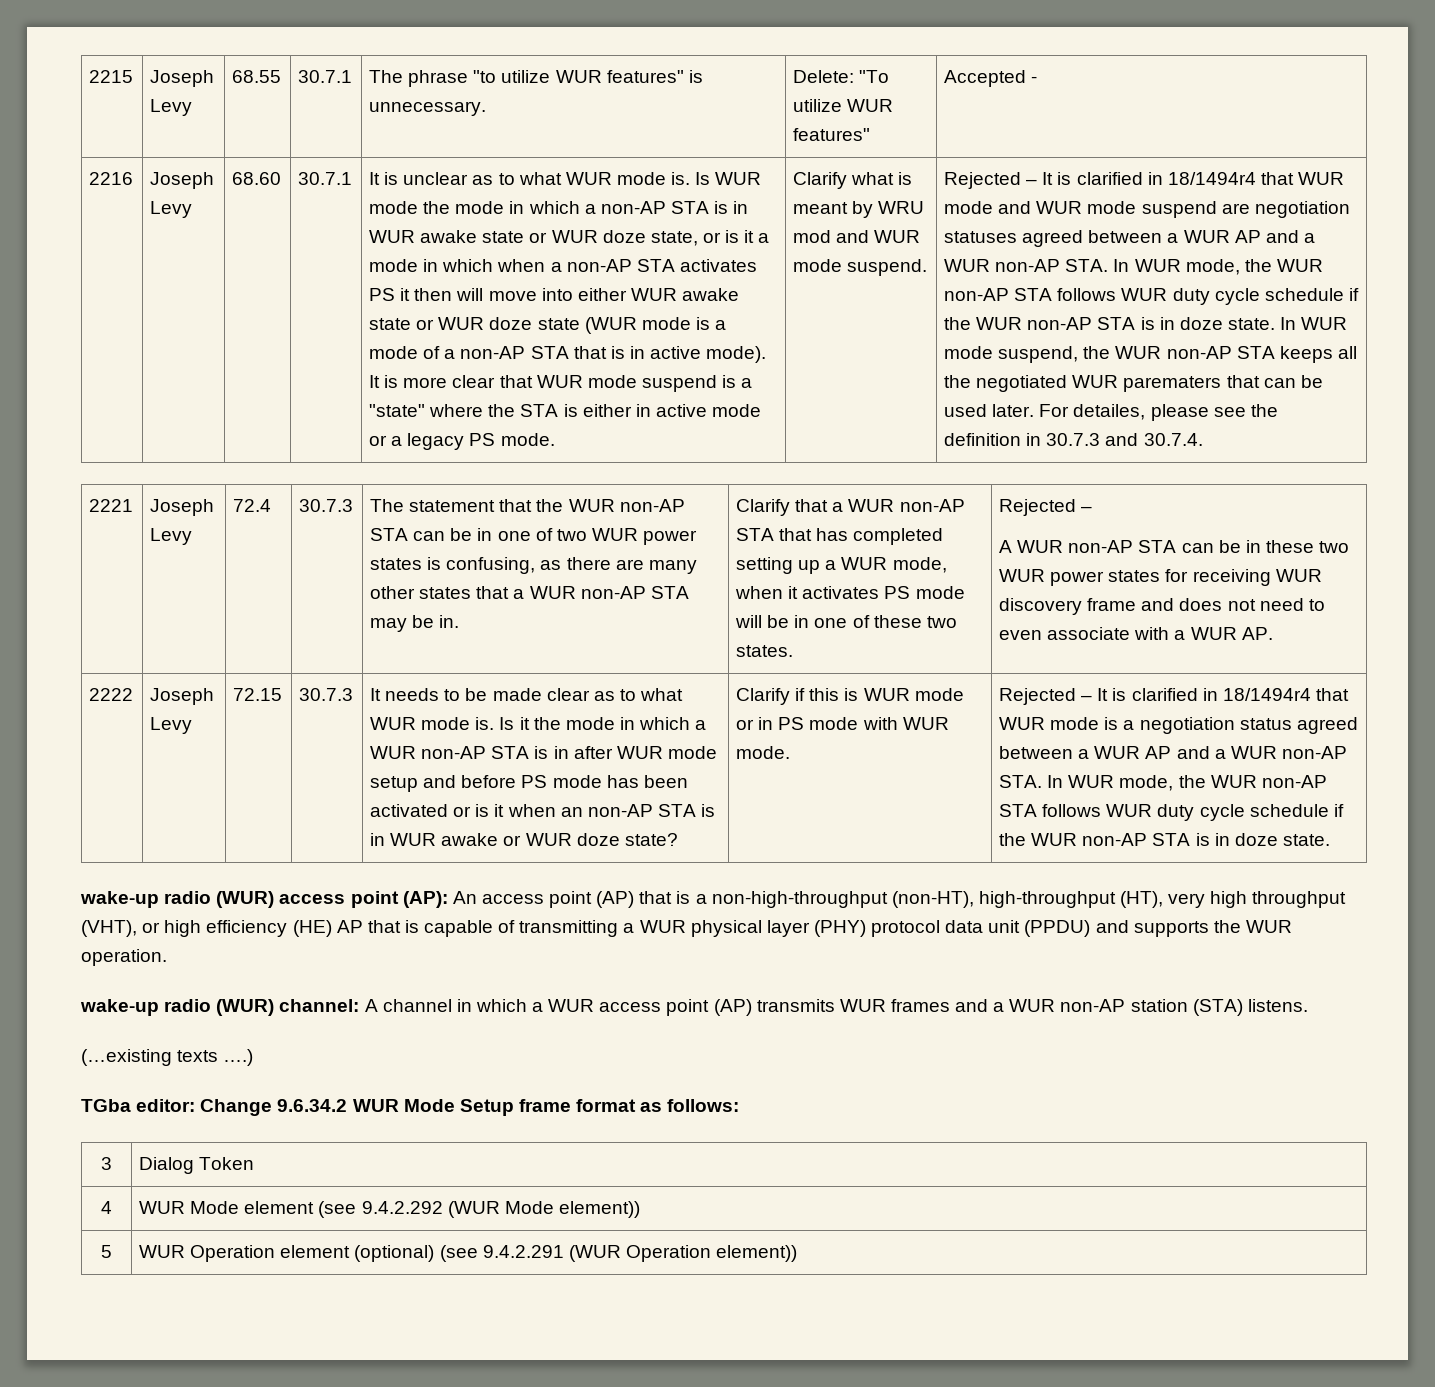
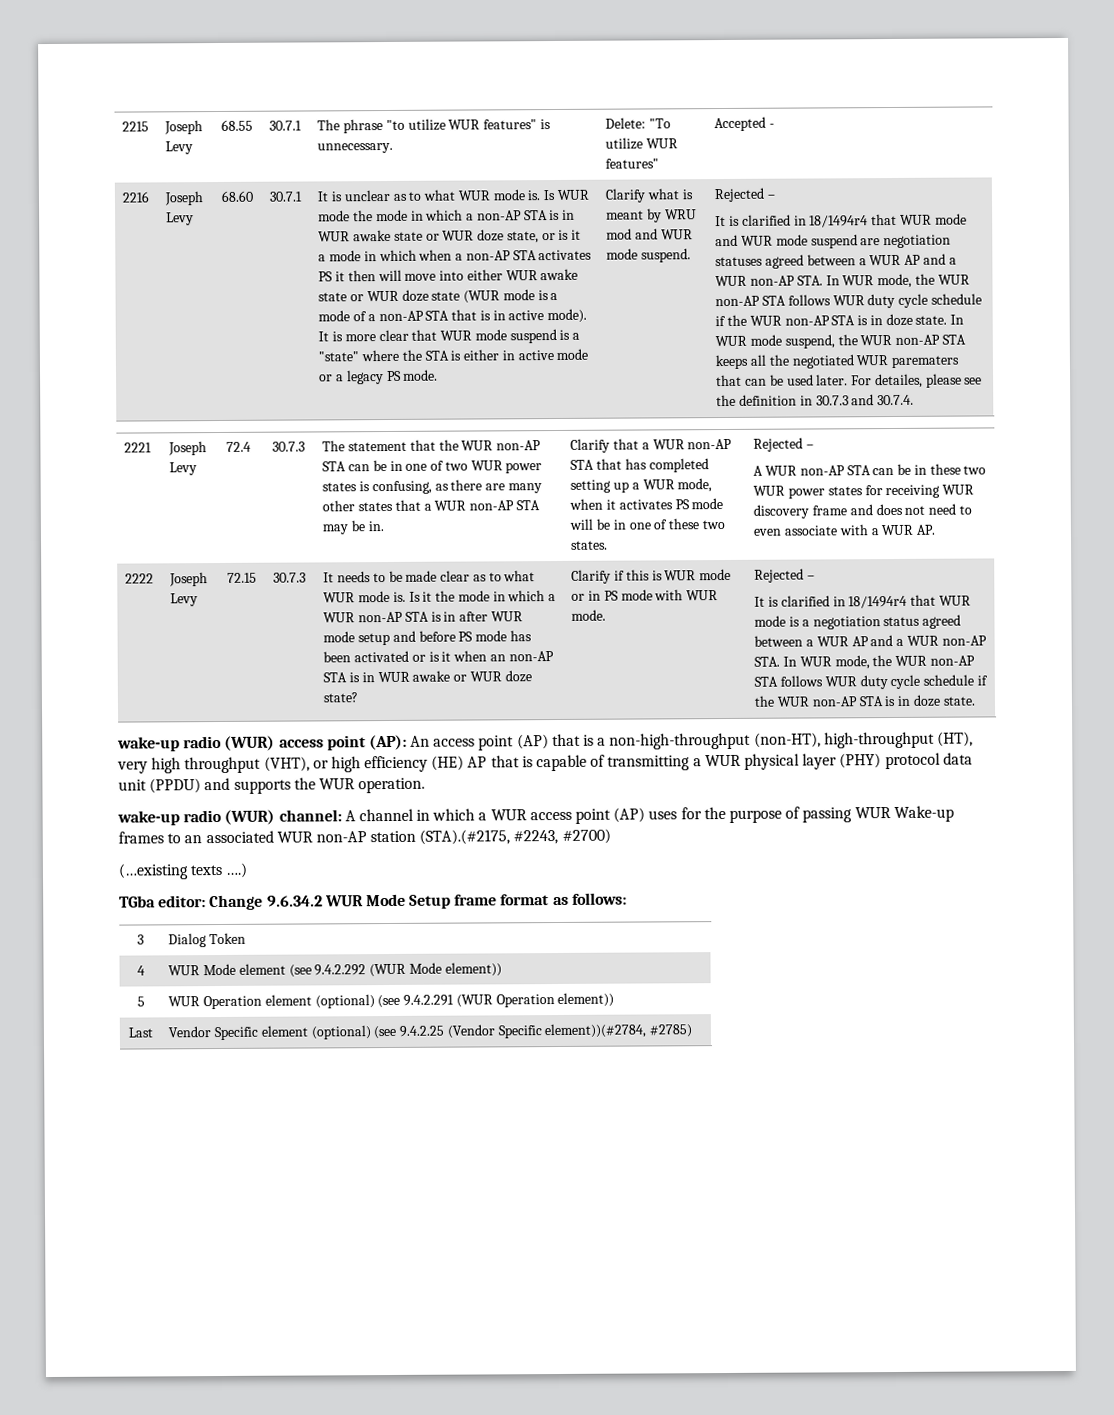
(1038, 182) none -> (775, 196) //
(1093, 698) none -> (815, 577) //
[756,999,1308,1016] transmits WUR frames and a WUR non-AP station (STA) listens. -> [648,805,954,823] [118,828,611,845] uses for the purpose of passing WUR Wake-up frames to an associated WUR non-AP station (STA).(#2175, #2243, #2700)
(798, 1253) none -> [128,1027,153,1038] [168,1023,693,1041] // Last | Vendor Specific element (optional) (see 9.4.2.25 (Vendor Specific element))(#2784, #2785)

